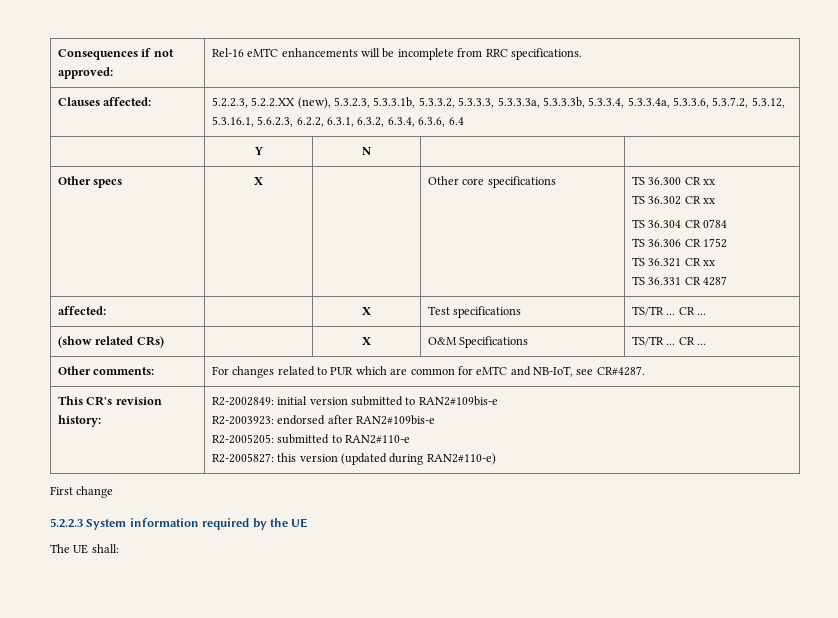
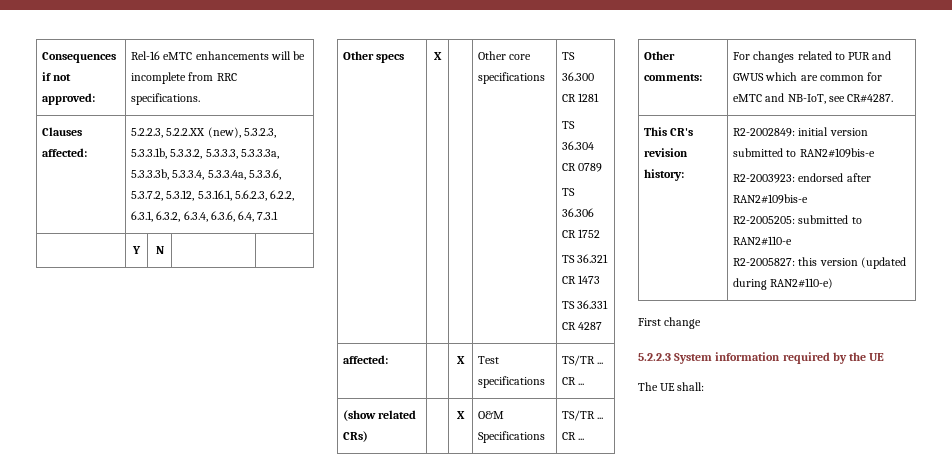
[448,117,464,125] 6.4 -> [238,211,279,222] 6.4, 7.3.1
[703,179,716,185] [631,195,716,205] xx // TS 36.302 CR xx -> [578,93,600,102] 1281
[703,219,728,228] 0784 -> [578,163,603,172] 0789
[703,260,716,266] xx -> [578,275,601,284] 1473
(354, 371) none -> [872,51,892,60] [733,73,765,81] and GWUS

